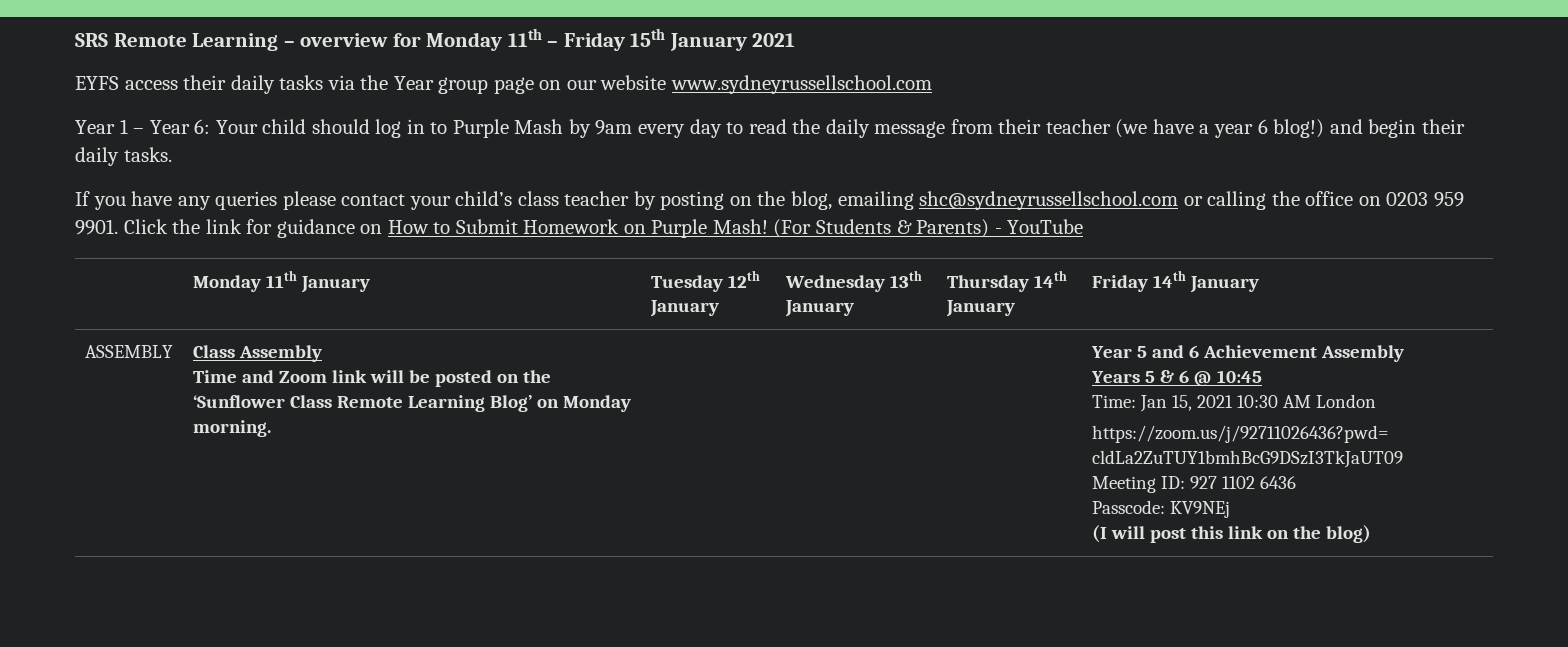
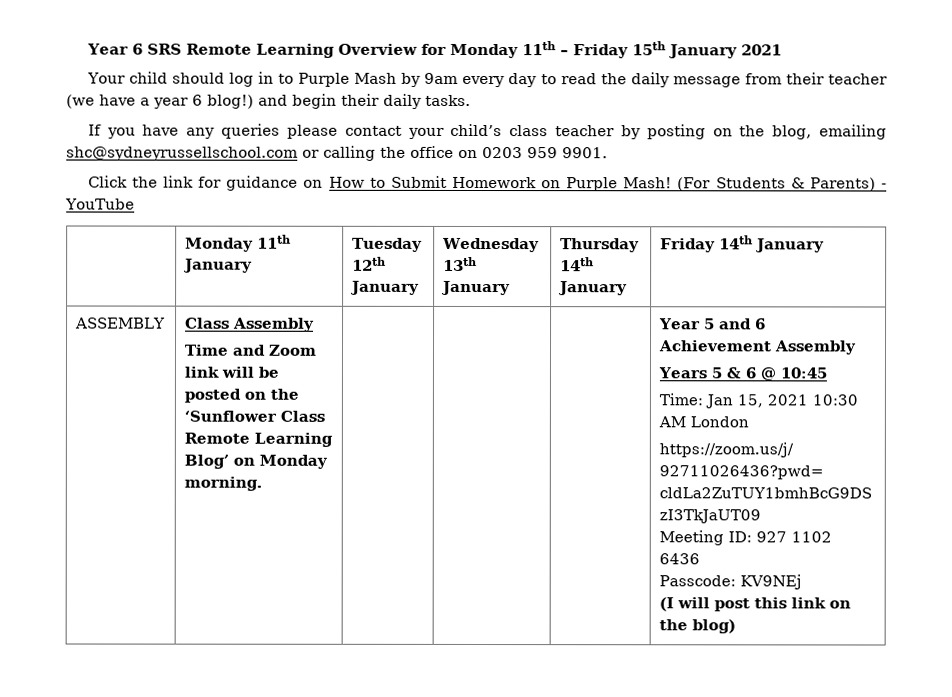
(75, 40) none -> [86,43,143,55] Year 6
[283,33,389,47] – overview -> [337,43,418,55] Overview
[75,75,932,94] [75,119,211,134] EYFS access their daily tasks via the Year group page on our website www.sydneyrussellschool.com // Year 1 – Year 6: -> (782, 50) none
(118, 227) none -> (608, 153) //

